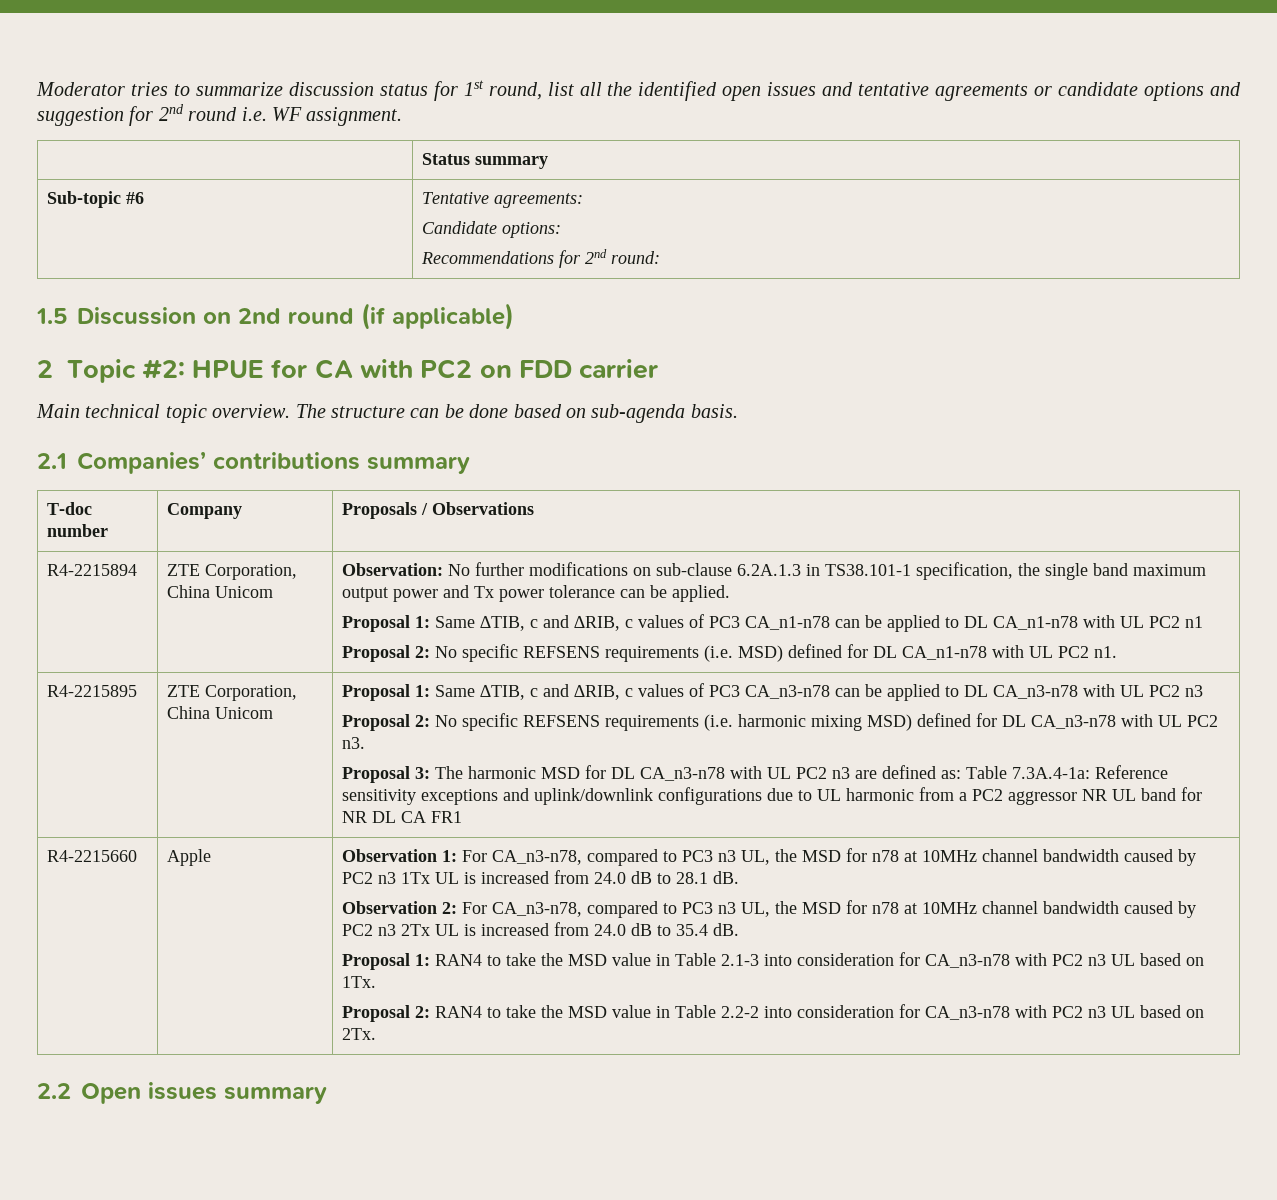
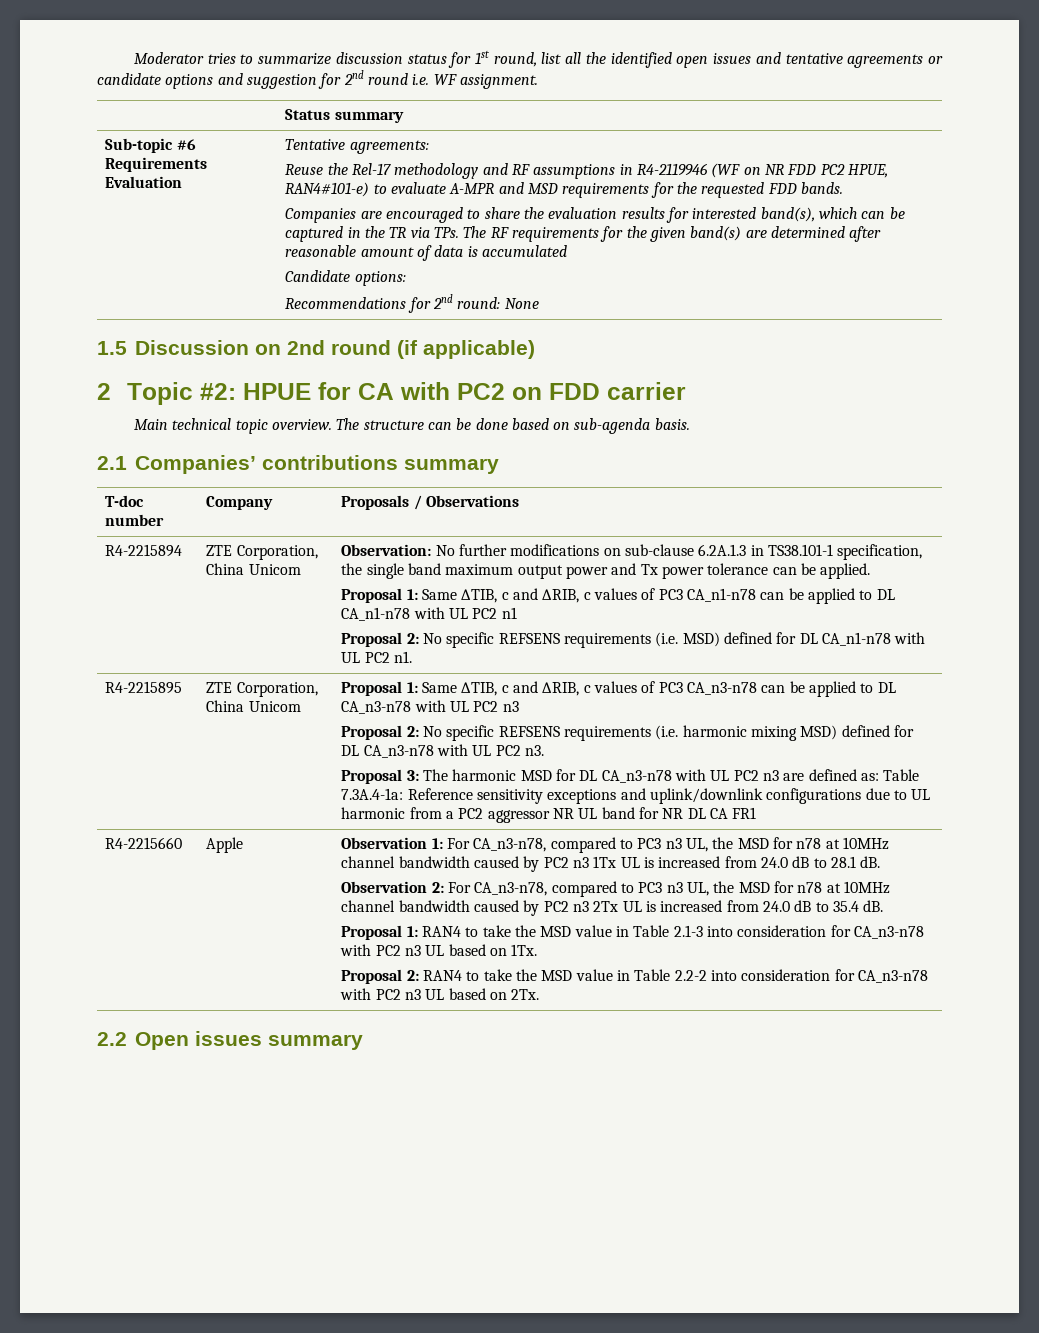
(145, 198) none -> [105,157,208,172] [105,176,183,188] Requirements Evaluation
(584, 200) none -> [285,163,888,179] [285,182,843,198] [285,207,905,223] [285,226,882,242] [285,245,568,261] // Reuse the Rel-17 methodology and RF assumptions in R4-2119946 (WF on NR FDD PC2 HPUE, RAN4#101-e) to evaluate A-MPR and MSD requirements for the requested FDD bands. // Companies are encouraged to share the evaluation results for interested band(s), which can be captured in the TR via TPs. The RF requirements for the given band(s) are determined after reasonable amount of data is accumulated
[611,251,661,264] round: -> [457,297,539,309] round: None

